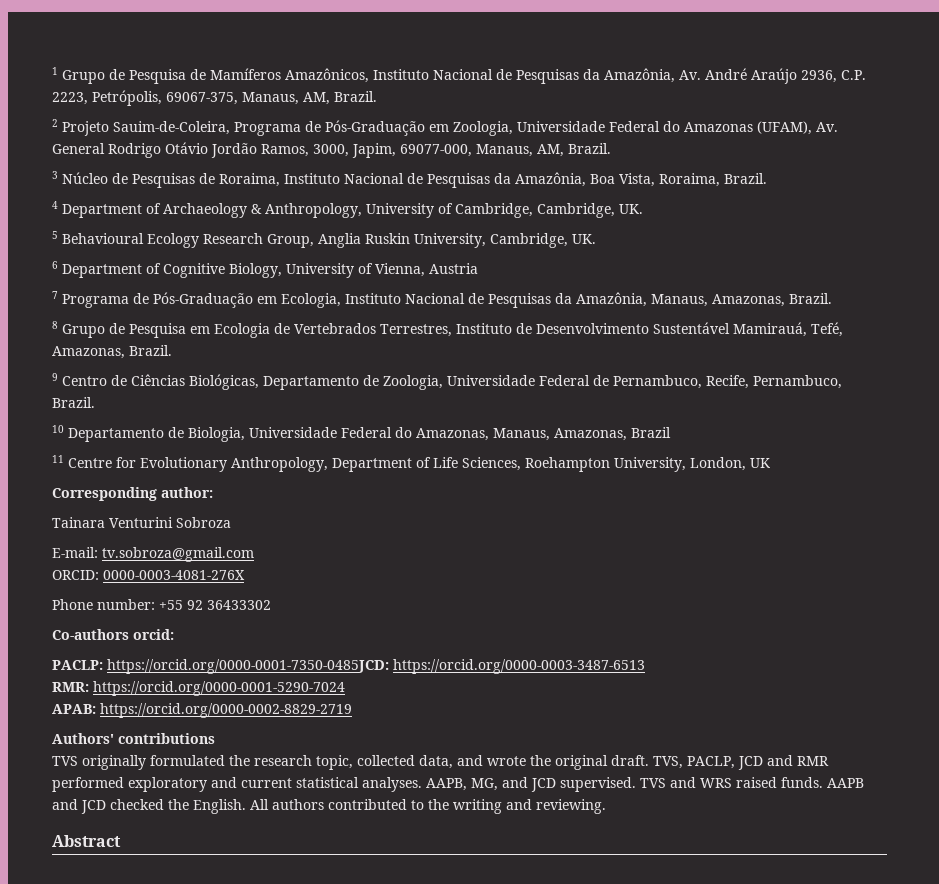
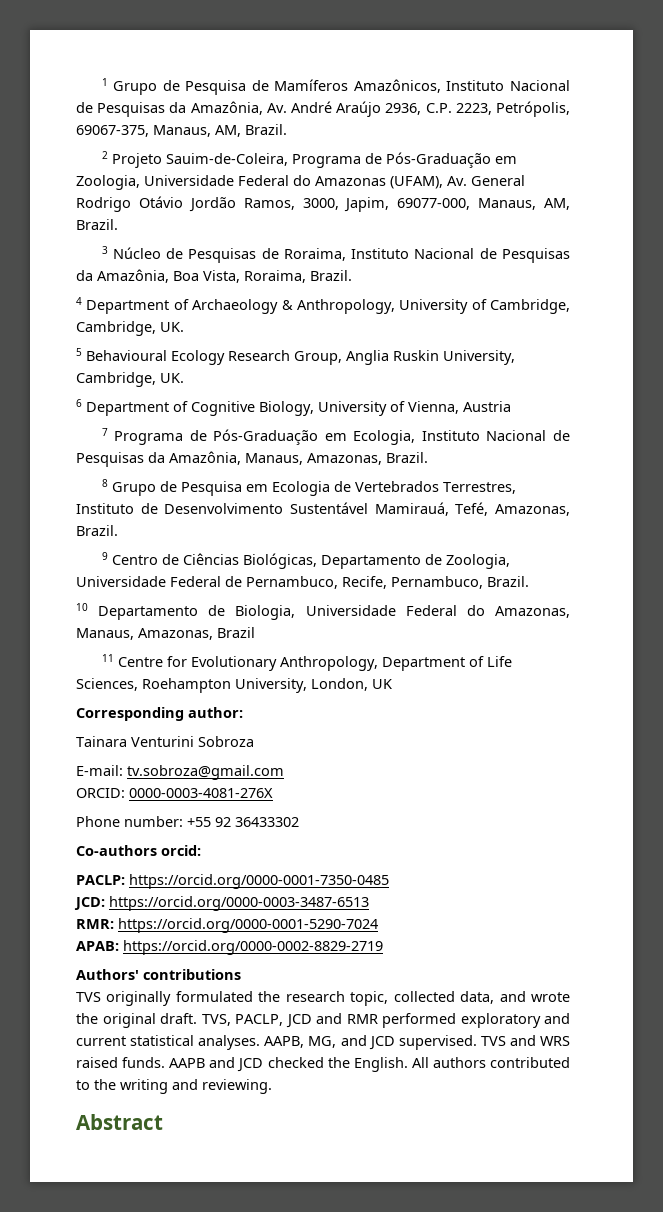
[107,659,389,674] https://orcid.org/0000-0001-7350-0485JCD: -> [129,874,389,889] [74,897,105,910] https://orcid.org/0000-0001-7350-0485 // JCD:

